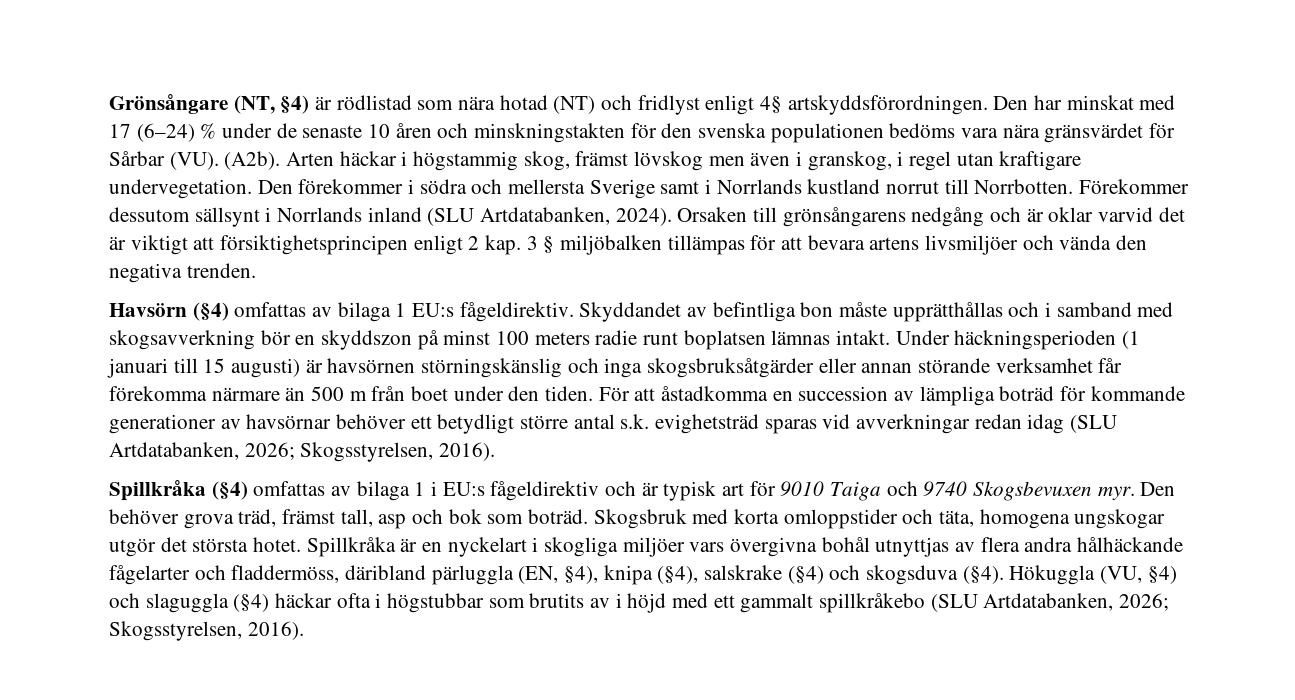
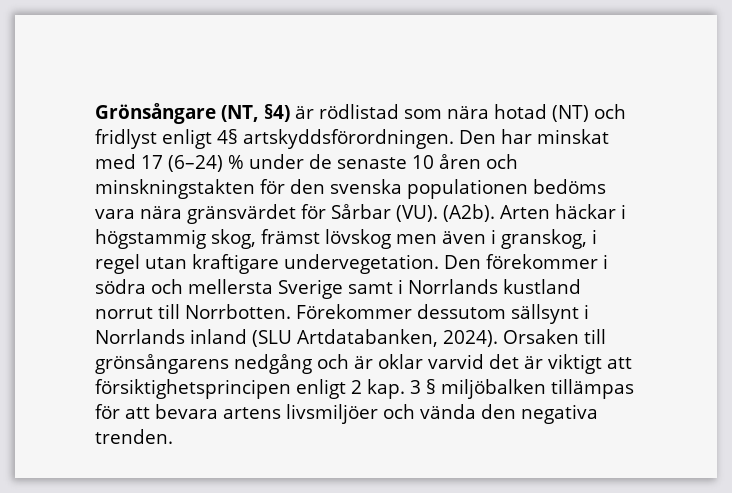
[109,302,1174,322] [109,330,1141,350] [107,358,1123,378] [109,386,1185,406] [109,414,1118,434] [109,442,496,462] [109,480,1176,501] [109,509,1166,529] [109,537,1184,557] [109,565,1177,585] [109,593,1170,613] [109,621,304,641] // Havsörn (§4) omfattas av bilaga 1 EU:s fågeldirektiv. Skyddandet av befintliga bon måste upprätthållas och i samband med skogsavverkning bör en skyddszon på minst 100 meters radie runt boplatsen lämnas intakt. Under häckningsperioden (1 januari till 15 augusti) är havsörnen störningskänslig och inga skogsbruksåtgärder eller annan störande verksamhet får förekomma närmare än 500 m från boet under den tiden. För att åstadkomma en succession av lämpliga boträd för kommande generationer av havsörnar behöver ett betydligt större antal s.k. evighetsträd sparas vid avverkningar redan idag (SLU Artdatabanken, 2026; Skogsstyrelsen, 2016). // Spillkråka (§4) omfattas av bilaga 1 i EU:s fågeldirektiv och är typisk art för 9010 Taiga och 9740 Skogsbevuxen myr. Den behöver grova träd, främst tall, asp och bok som boträd. Skogsbruk med korta omloppstider och täta, homogena ungskogar utgör det största hotet. Spillkråka är en nyckelart i skogliga miljöer vars övergivna bohål utnyttjas av flera andra hålhäckande fågelarter och fladdermöss, däribland pärluggla (EN, §4), knipa (§4), salskrake (§4) och skogsduva (§4). Hökuggla (VU, §4) och slaguggla (§4) häckar ofta i högstubbar som brutits av i höjd med ett gammalt spillkråkebo (SLU Artdatabanken, 2026; Skogsstyrelsen, 2016). -> (173, 436) none

